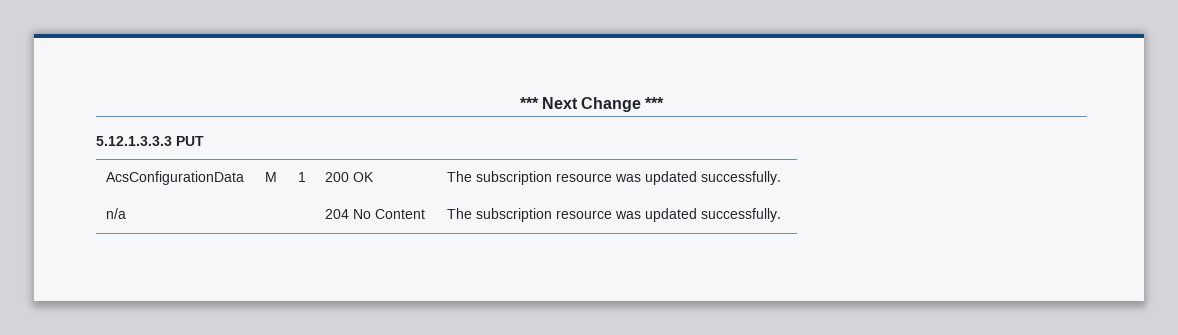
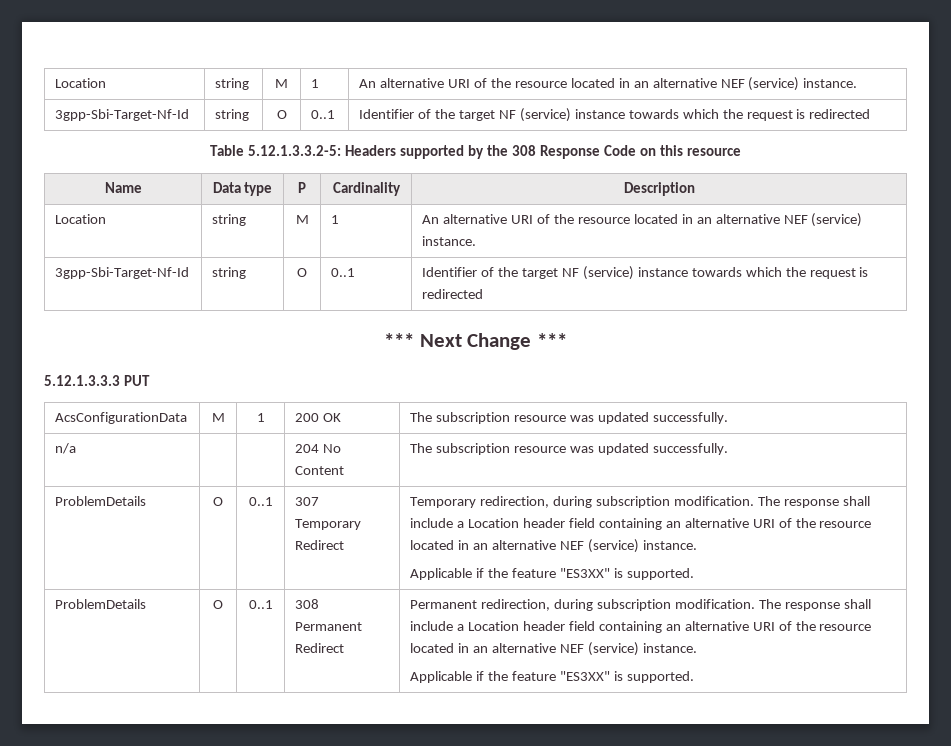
(519, 103) none -> [55,78,107,88] [215,78,250,90] [275,79,288,88] [311,79,320,88] [359,77,858,91] [55,109,190,121] [215,109,250,121] [276,110,287,119] [311,110,336,119] [359,108,871,122] [210,145,741,159] [104,182,142,193] [212,182,273,196] [298,182,306,193] [332,182,401,196] [623,182,695,196] [55,214,107,224] [212,214,247,226] [295,215,309,224] [331,215,340,224] [422,213,863,227] [422,236,477,246] [55,267,190,279] [212,267,247,279] [297,268,307,277] [331,268,356,277] [422,266,869,280] [422,289,484,299] Location | string | M | 1 | An alternative URI of the resource located in an alternative NEF (service) instance. // 3gpp-Sbi-Target-Nf-Id | string | O | 0..1 | Identifier of the target NF (service) instance towards which the request is redirected // Table 5.12.1.3.3.2-5: Headers supported by the 308 Response Code on this resource // Name | Data type | P | Cardinality | Description // Location | string | M | 1 | An alternative URI of the resource located in an alternative NEF (service) instance. // 3gpp-Sbi-Target-Nf-Id | string | O | 0..1 | Identifier of the target NF (service) instance towards which the request is redirected //
(781, 215) none -> [55,496,147,506] [213,497,223,506] [248,497,273,506] [295,497,320,506] [295,519,362,530] [295,540,345,550] [410,496,870,508] [410,518,872,530] [410,539,697,553] [410,568,694,580] [55,599,147,609] [213,600,223,609] [248,600,273,609] [295,599,320,609] [295,622,363,631] [295,643,345,653] [410,599,871,611] [410,621,872,633] [410,642,697,656] [410,671,694,683] // ProblemDetails | O | 0..1 | 307 Temporary Redirect | Temporary redirection, during subscription modification. The response shall include a Location header field containing an alternative URI of the resource located in an alternative NEF (service) instance. // Applicable if the feature "ES3XX" is supported. // ProblemDetails | O | 0..1 | 308 Permanent Redirect | Permanent redirection, during subscription modification. The response shall include a Location header field containing an alternative URI of the resource located in an alternative NEF (service) instance. // Applicable if the feature "ES3XX" is supported.

